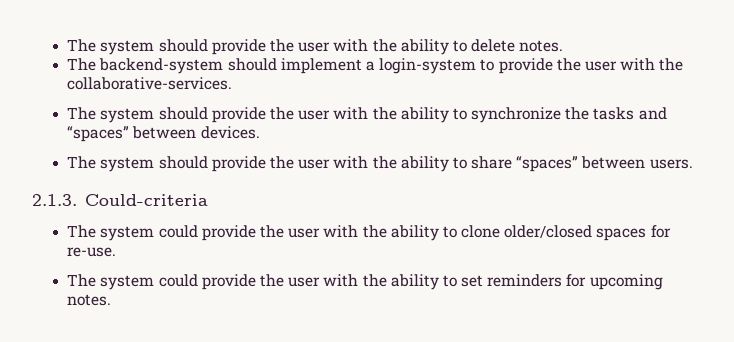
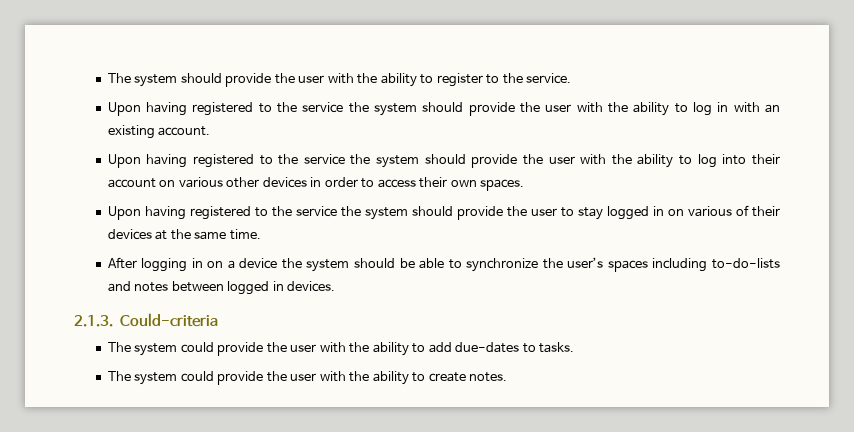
[471,39,564,52] [67,58,684,74] [67,77,233,90] [67,107,667,123] [67,126,260,142] [67,156,693,172] delete notes. // The backend-system should implement a login-system to provide the user with the collaborative-services. // The system should provide the user with the ability to synchronize the tasks and “spaces” between devices. // The system should provide the user with the ability to share “spaces” between users. -> [436,73,572,87] [107,102,780,116] [107,125,211,139] [107,154,780,168] [107,177,525,191] [107,205,780,220] [107,229,261,240] [107,257,781,272] [107,281,336,295] register to the service. // Upon having registered to the service the system should provide the user with the ability to log in with an existing account. // Upon having registered to the service the system should provide the user with the ability to log into their account on various other devices in order to access their own spaces. // Upon having registered to the service the system should provide the user to stay logged in on various of their devices at the same time. // After logging in on a device the system should be able to synchronize the user’s spaces including to-do-lists and notes between logged in devices.
[461,225,671,241] [67,247,117,257] clone older/closed spaces for re-use. -> [428,342,575,353] add due-dates to tasks.
[461,274,663,290] set reminders for upcoming -> [428,372,466,382] create

